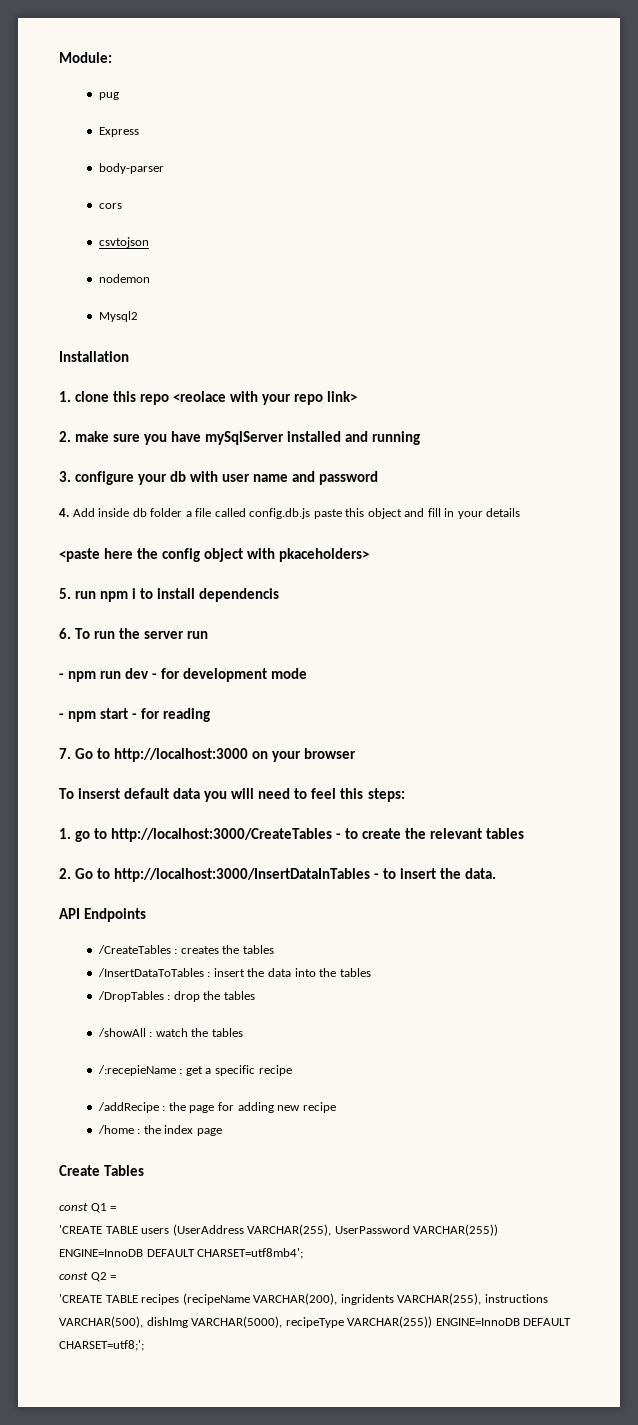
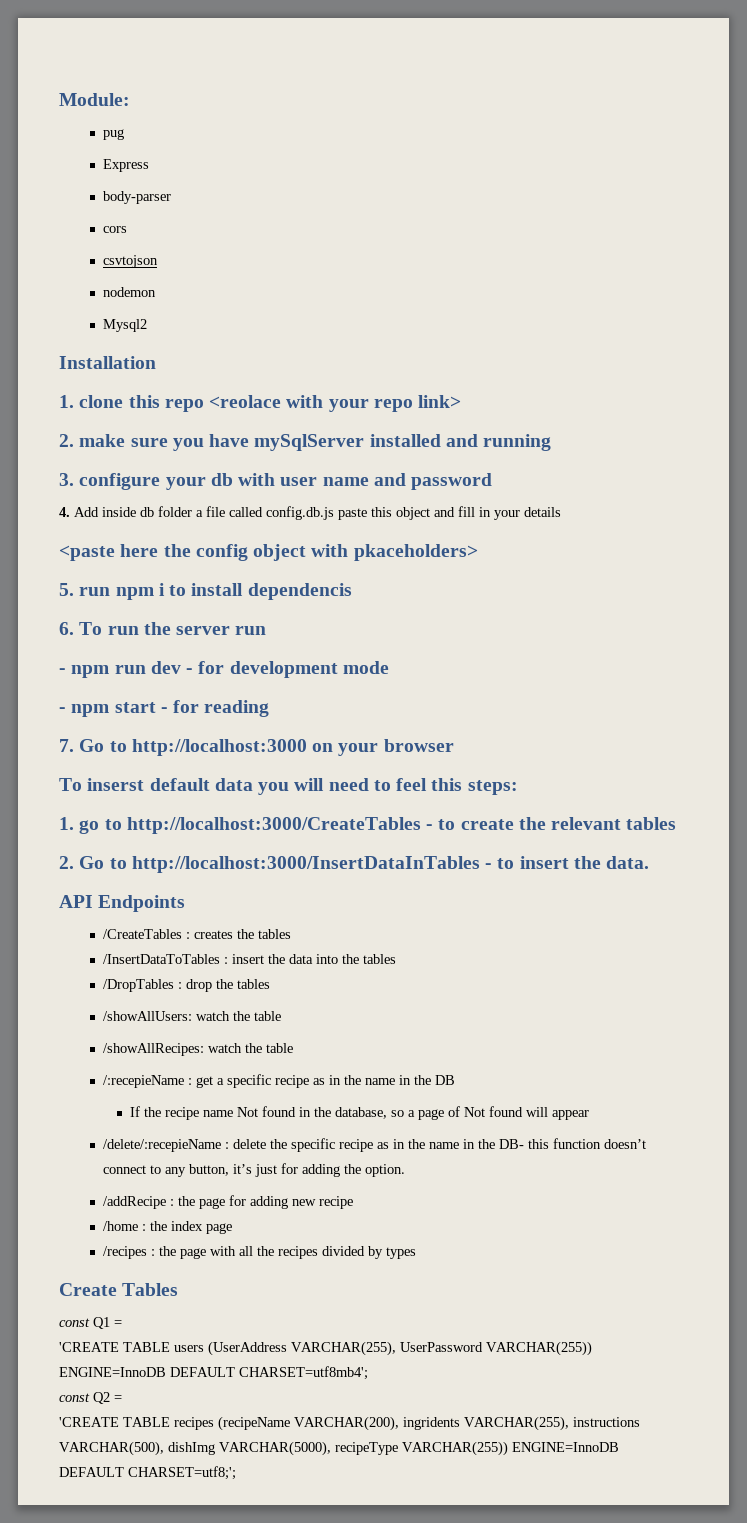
[97,1028,243,1037] /showAll : watch the tables -> [102,1011,281,1021] [102,1043,293,1056] /showAllUsers: watch the table // /showAllRecipes: watch the table
(292, 1070) none -> [312,1075,455,1085] [130,1106,590,1120] [102,1138,646,1152] [102,1163,405,1177] as in the name in the DB // If the recipe name Not found in the database, so a page of Not found will appear // /delete/:recepieName : delete the specific recipe as in the name in the DB- this function doesn’t connect to any button, it’s just for adding the option.
(222, 1132) none -> [102,1246,416,1259] // /recipes : the page with all the recipes divided by types

